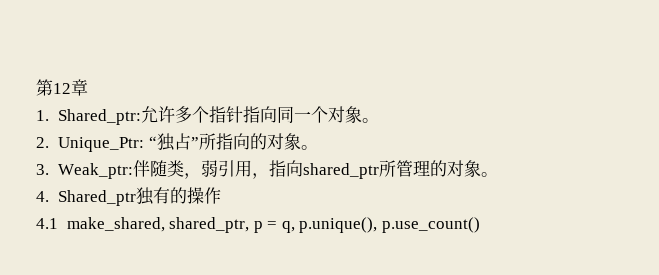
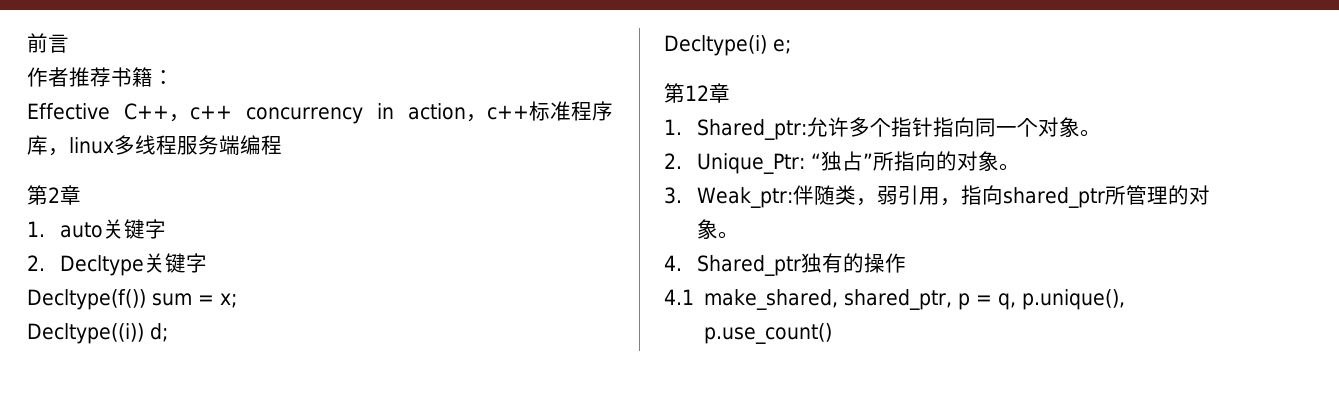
(36, 87) none -> [27,33,69,53] [27,67,174,87] [27,101,613,124] [27,135,282,156] [27,185,81,205] [27,219,166,239] [27,253,207,276] [27,289,237,310] [27,323,168,344] [664,35,791,56] 前言 // 作者推荐书籍： // Effective C++，c++ concurrency in action，c++标准程序库，linux多线程服务端编程 // 第2章 // 1. auto关键字 // 2. Decltype关键字 // Decltype(f()) sum = x; // Decltype((i)) d; // Decltype(i) e; //

